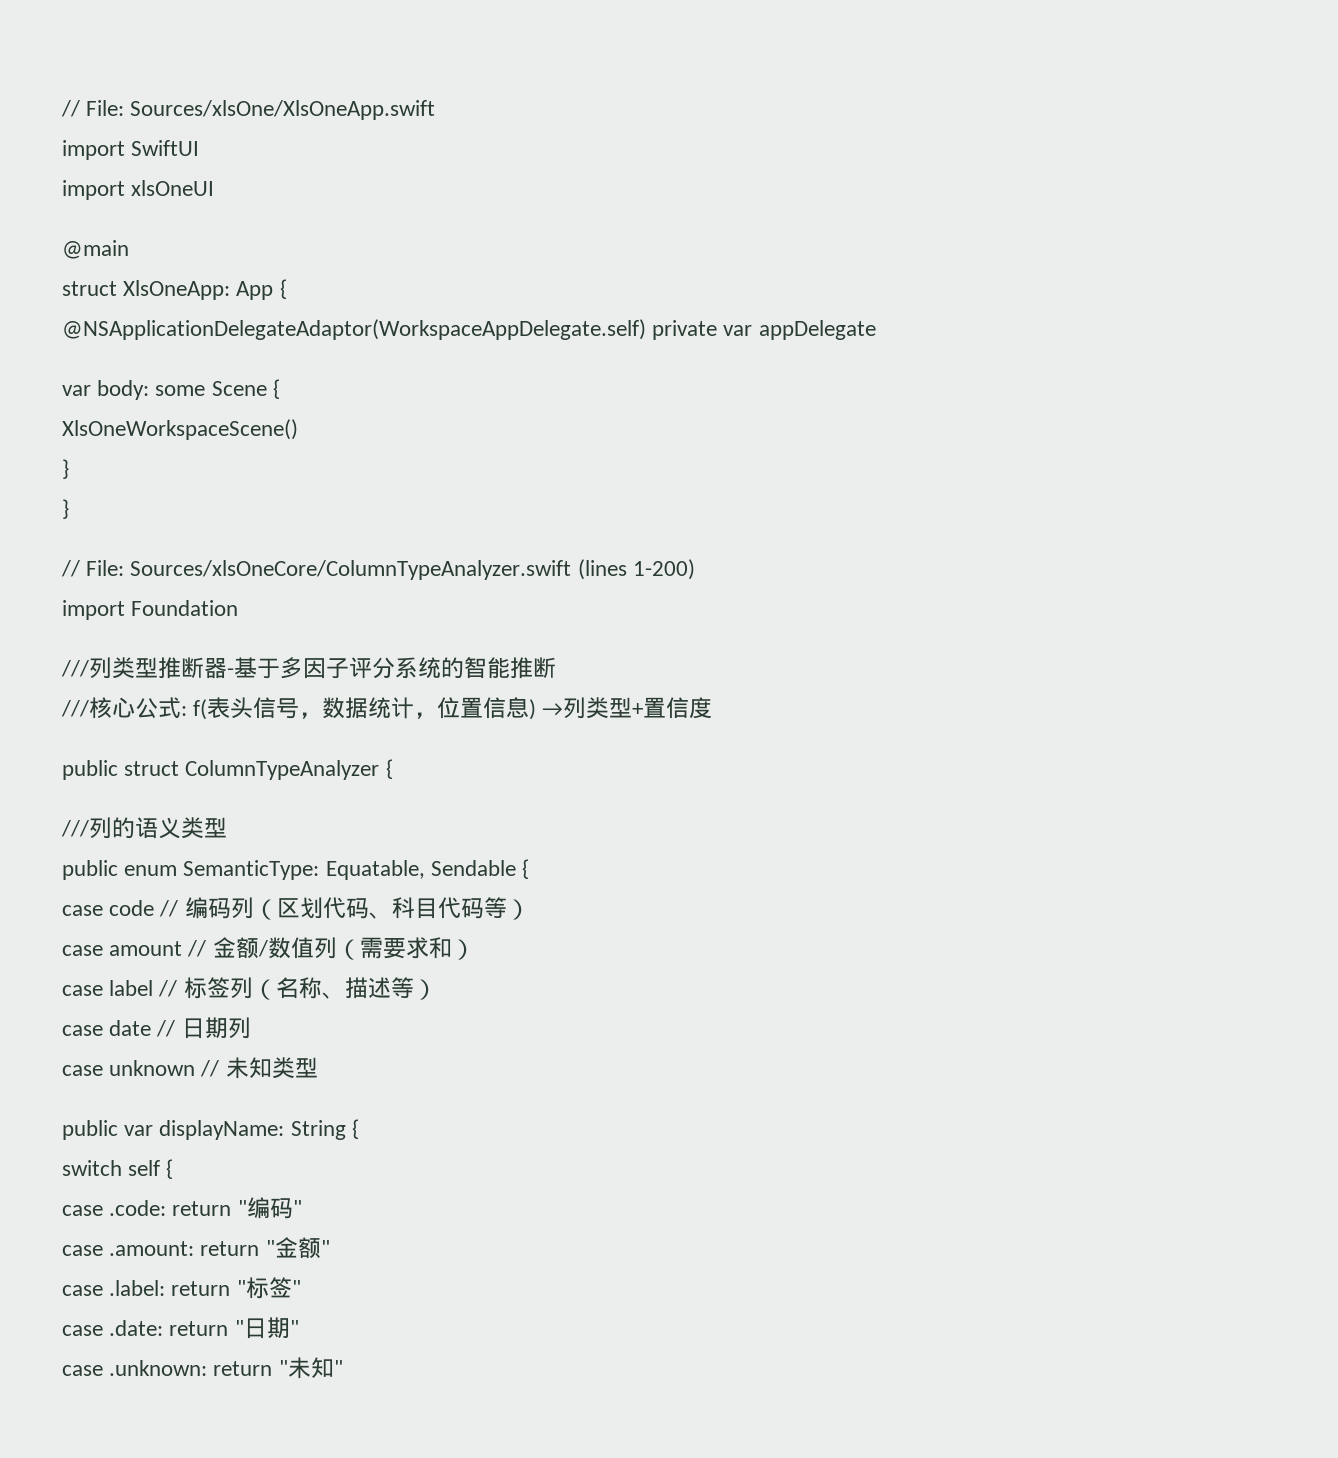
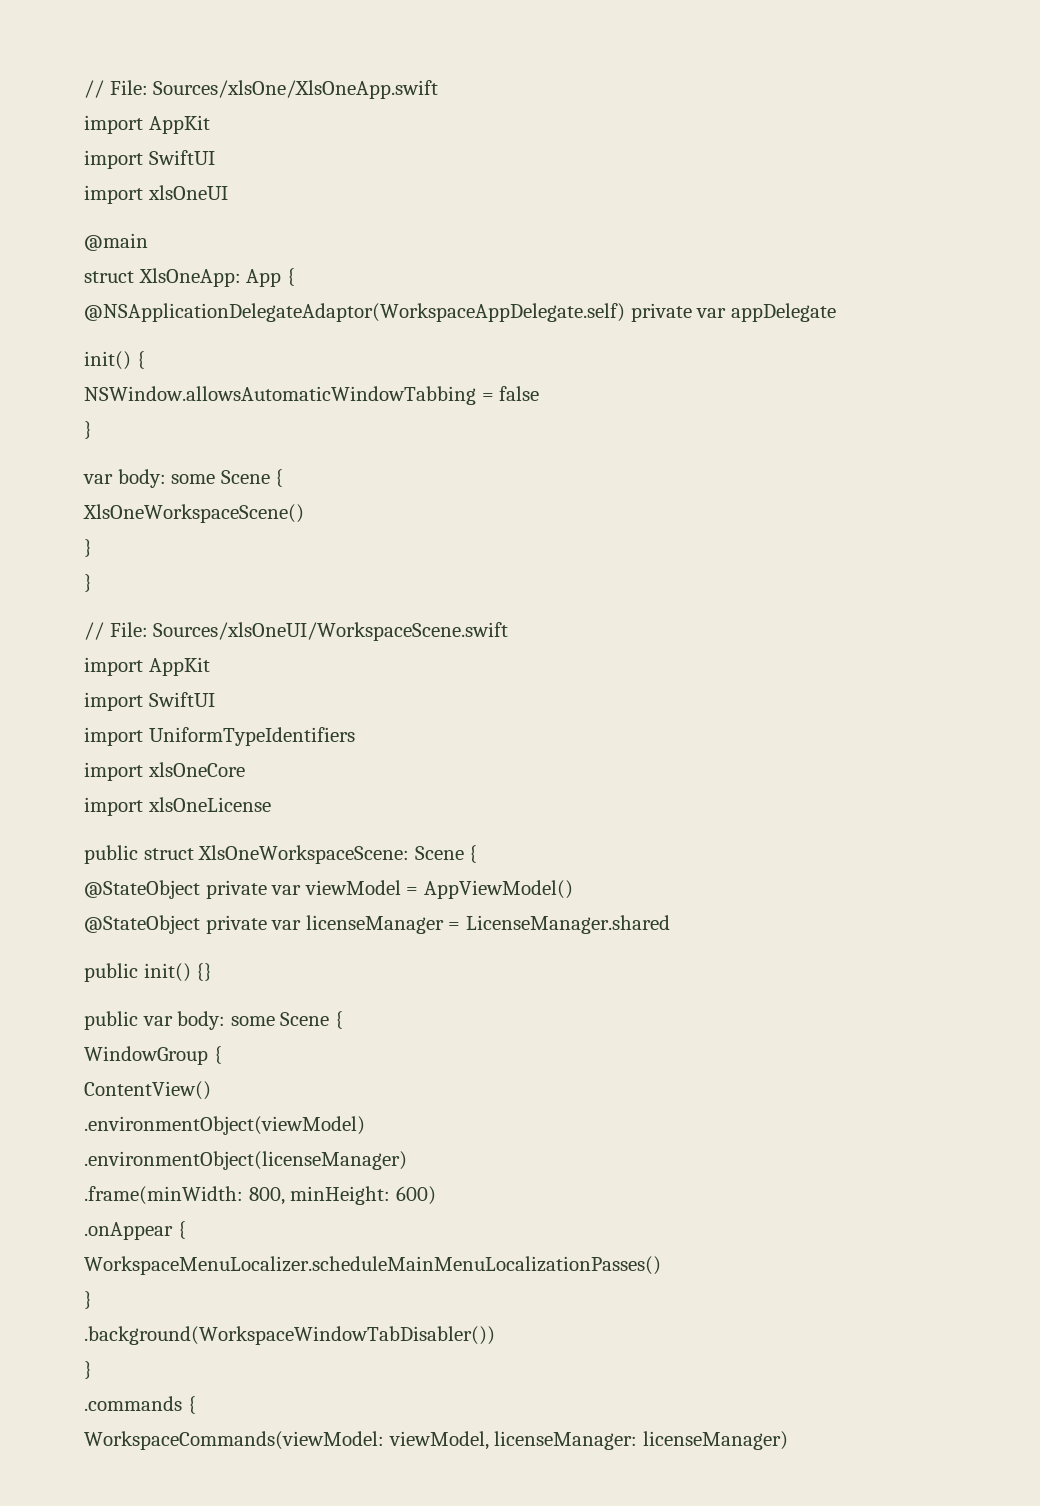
(436, 110) none -> [84,115,210,134] // import AppKit
(876, 330) none -> [84,351,145,370] [84,386,540,405] [84,421,92,439] // init() { // NSWindow.allowsAutomaticWindowTabbing = false // }
[130,559,695,580] [62,600,239,620] [61,657,556,679] [61,697,713,720] Sources/xlsOneCore/ColumnTypeAnalyzer.swift (lines 1-200) // import Foundation // ///列类型推断器-基于多因子评分系统的智能推断 // ///核心公式: f(表头信号，数据统计，位置信息) →列类型+置信度 -> [153,622,509,641] [84,657,210,676] [84,692,215,711] [84,727,355,746] [84,762,245,781] [84,797,271,816] Sources/xlsOneUI/WorkspaceScene.swift // import AppKit // import SwiftUI // import UniformTypeIdentifiers // import xlsOneCore // import xlsOneLicense
[185,759,393,780] [61,817,227,839] [62,859,530,880] [62,897,530,920] [62,937,475,960] [62,977,437,1000] [62,1017,251,1039] [62,1057,318,1079] ColumnTypeAnalyzer { // ///列的语义类型 // public enum SemanticType: Equatable, Sendable { // case code // 编码列（区划代码、科目代码等） // case amount // 金额/数值列（需要求和） // case label // 标签列（名称、描述等） // case date // 日期列 // case unknown // 未知类型 -> [198,845,478,864] [84,880,573,899] [84,915,670,934] [84,963,213,982] XlsOneWorkspaceScene: Scene { // @StateObject private var viewModel = AppViewModel() // @StateObject private var licenseManager = LicenseManager.shared // public init() {}
[159,1119,359,1140] [62,1159,174,1179] [62,1197,302,1219] [62,1237,330,1259] [62,1277,301,1299] [62,1317,299,1339] [62,1357,343,1379] displayName: String { // switch self { // case .code: return "编码" // case .amount: return "金额" // case .label: return "标签" // case .date: return "日期" // case .unknown: return "未知" -> [177,1011,343,1030] [84,1046,222,1065] [84,1081,211,1100] [84,1116,365,1135] [84,1151,407,1170] [84,1186,436,1205] [84,1221,186,1240] [84,1256,661,1275] [84,1291,92,1309] [84,1326,495,1345] [84,1361,92,1379] [84,1396,196,1414] [84,1431,788,1450] body: some Scene { // WindowGroup { // ContentView() // .environmentObject(viewModel) // .environmentObject(licenseManager) // .frame(minWidth: 800, minHeight: 600) // .onAppear { // WorkspaceMenuLocalizer.scheduleMainMenuLocalizationPasses() // } // .background(WorkspaceWindowTabDisabler()) // } // .commands { // WorkspaceCommands(viewModel: viewModel, licenseManager: licenseManager)

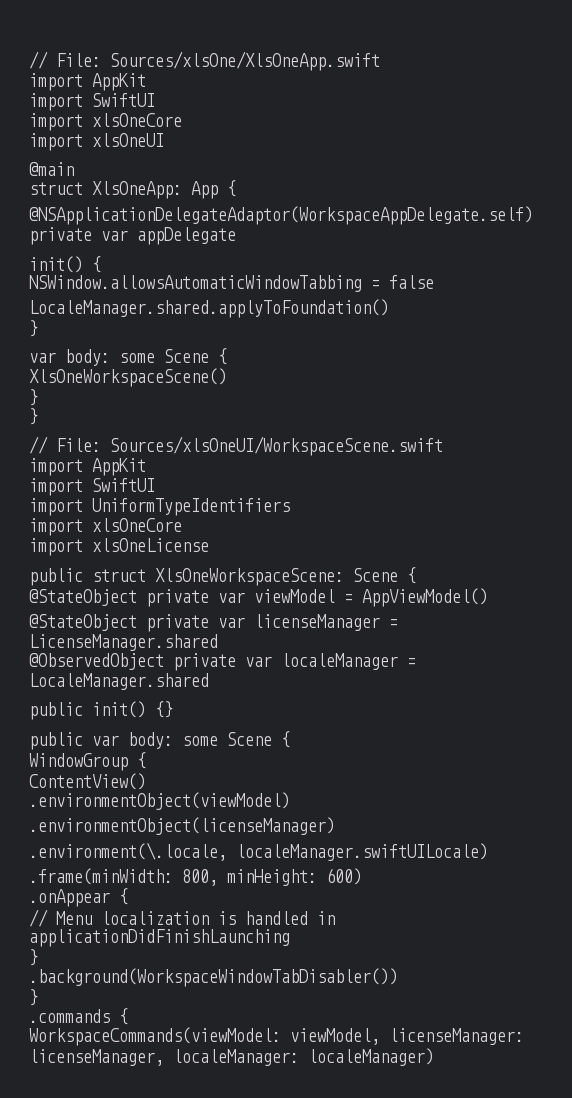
(215, 157) none -> [29,113,182,131] // import xlsOneCore
(540, 393) none -> [29,299,389,318] // LocaleManager.shared.applyToFoundation()
(670, 924) none -> [29,653,416,671] [29,673,209,690] // @ObservedObject private var localeManager = LocaleManager.shared
(407, 1160) none -> [29,842,488,861] // .environment(\.locale, localeManager.swiftUILocale)
[84,1256,661,1275] WorkspaceMenuLocalizer.scheduleMainMenuLocalizationPasses() -> [29,909,335,927] [29,929,290,947] // Menu localization is handled in applicationDidFinishLaunching
[642,1431,788,1450] licenseManager) -> [29,1048,434,1066] licenseManager, localeManager: localeManager)

